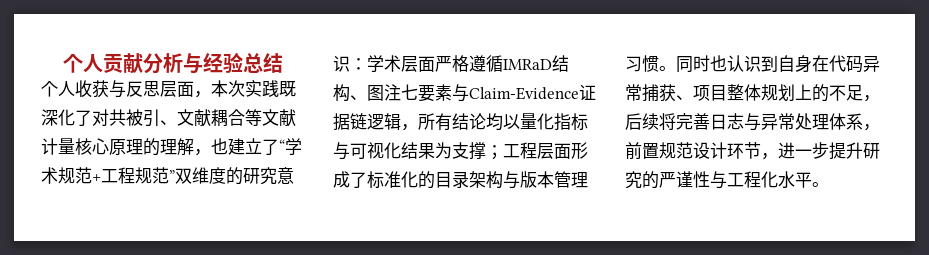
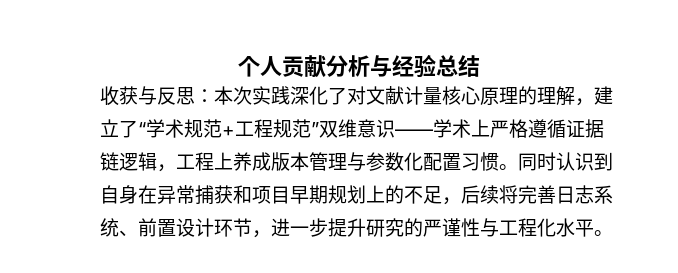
[41,81,75,97] 个人 -> (480, 66) none
[160,81,211,98] 层面， -> [195,89,214,103] ：
[279,81,296,97] 既 -> (290, 95) none
[109,109,262,127] 共被引、文献耦合等 -> (366, 95) none
[211,138,228,155] 也 -> (594, 102) none
[209,167,294,185] [333,55,569,72] [333,84,596,102] [333,113,588,131] [333,142,588,160] [333,171,588,189] 度的研究意识：学术层面严格遵循IMRaD结构、图注七要素与Claim-Evidence证据链逻辑，所有结论均以量化指标与可视化结果为支撑；工程层面形成了标准化的目录架构与版本管理 -> [357,119,604,138] [100,152,461,172] 意识——学术上严格遵循证据链逻辑，工程上养成版本管理与参数化配置
[710,55,727,72] 也 -> (556, 161) none
[829,55,863,73] 代码 -> (157, 194) none
[676,84,761,101] 、项目整体 -> [233,185,328,204] 和项目早期
[744,113,880,131] [625,142,693,160] 与异常处理体系，前置规范 -> [594,185,613,204] [100,218,176,237] 系统、前置

